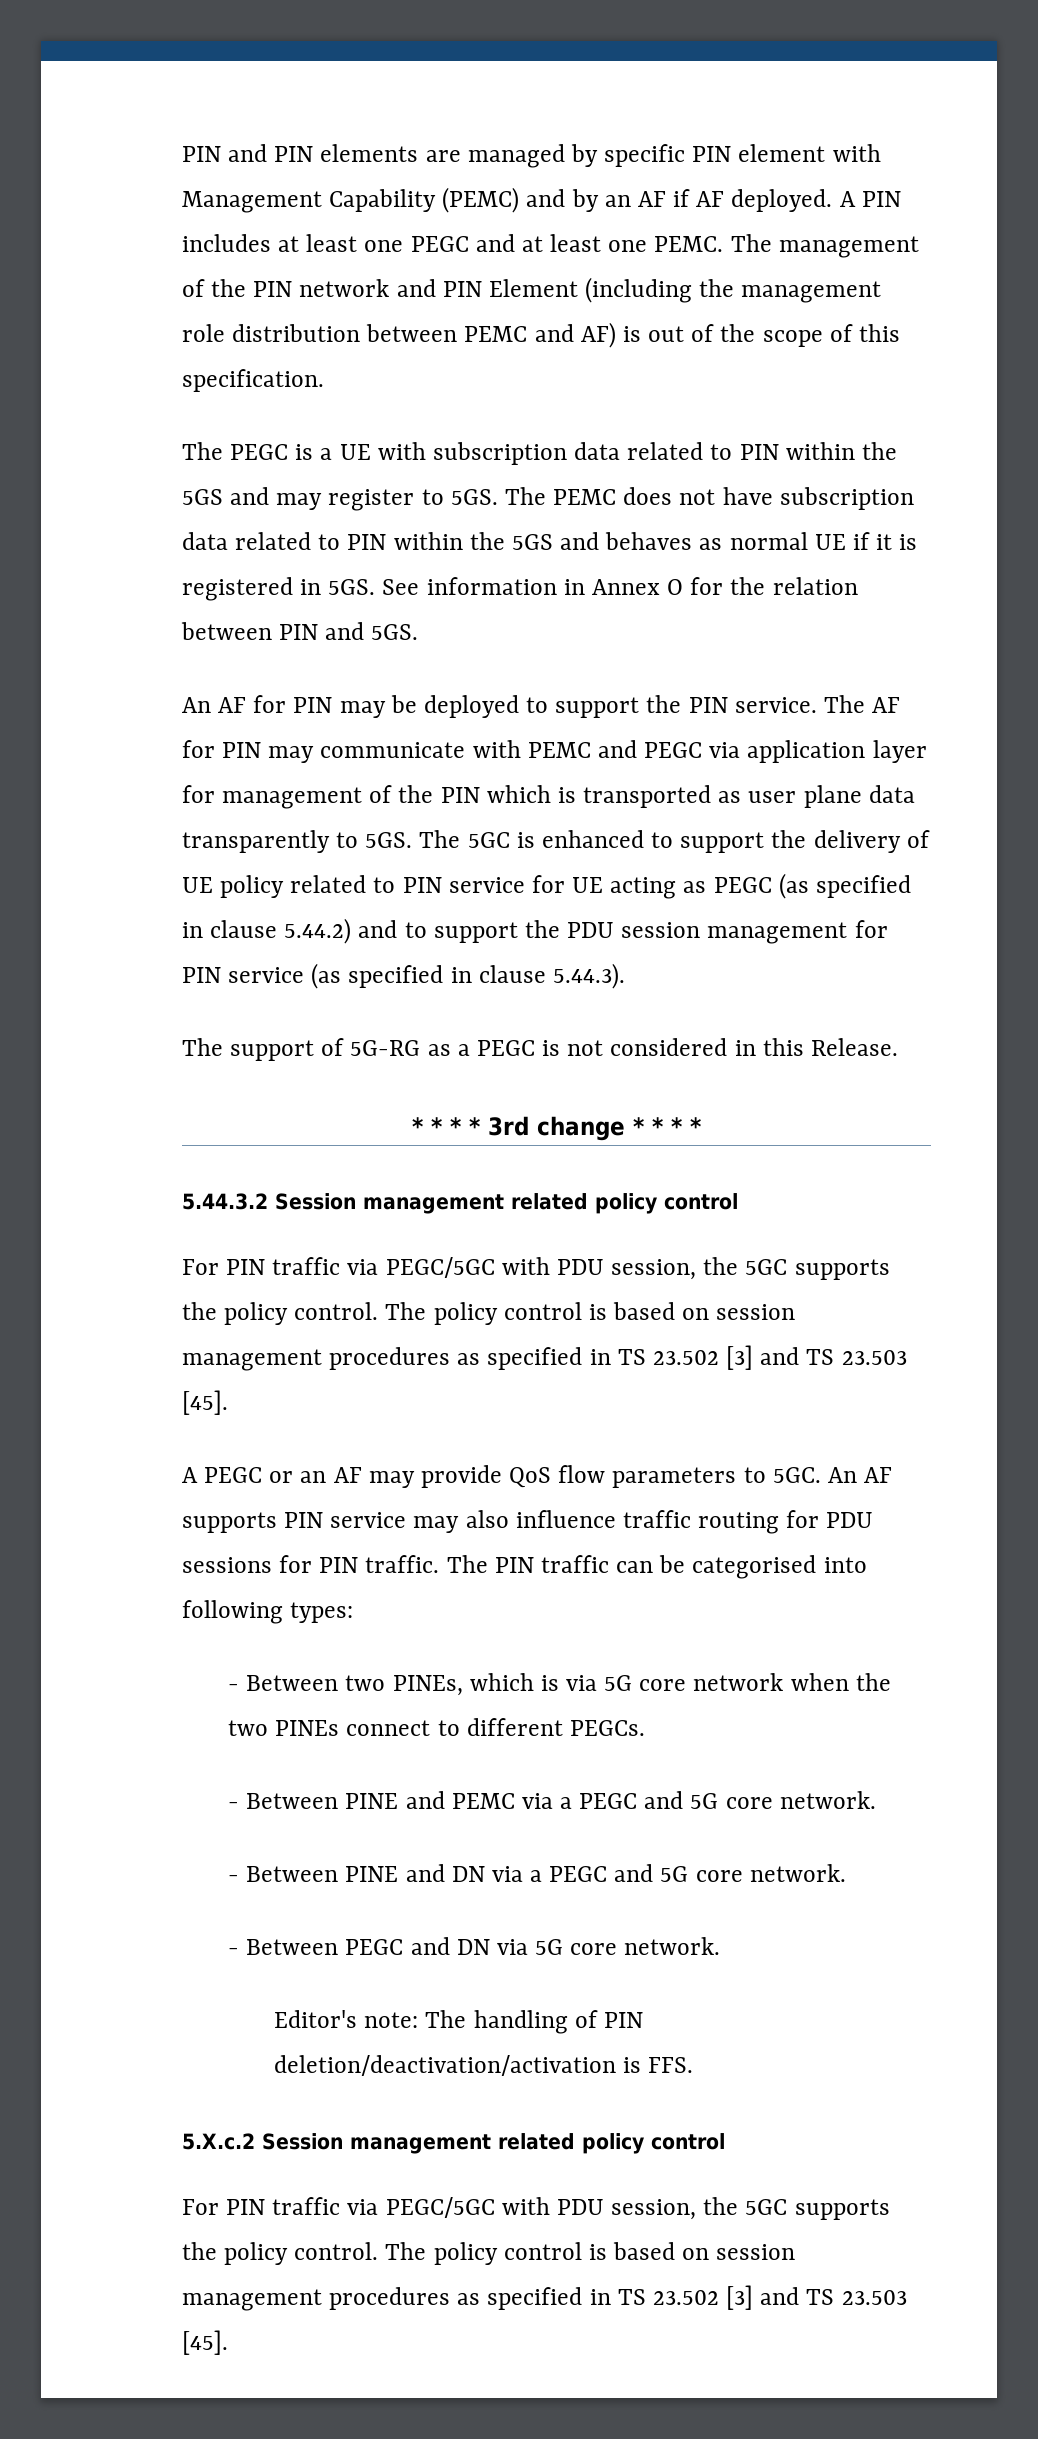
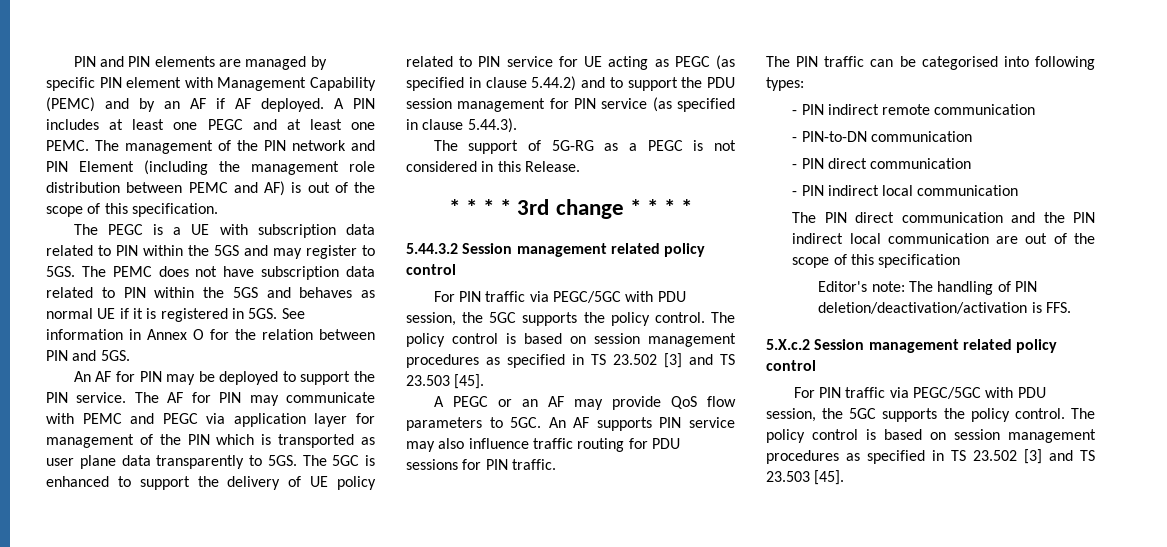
(440, 1564) none -> (556, 464) //
[246,1673,891,1696] [228,1718,645,1736] [228,1791,876,1809] [228,1864,846,1882] [228,1937,721,1955] Between two PINEs, which is via 5G core network when the two PINEs connect to different PEGCs. // - Between PINE and PEMC via a PEGC and 5G core network. // - Between PINE and DN via a PEGC and 5G core network. // - Between PEGC and DN via 5G core network. -> [801,104,1036,115] [792,131,972,142] [792,158,972,169] [792,185,1019,196] [792,212,1095,223] [792,233,1095,244] [792,254,961,268] PIN indirect remote communication // - PIN-to-DN communication // - PIN direct communication // - PIN indirect local communication // The PIN direct communication and the PIN indirect local communication are out of the scope of this specification

